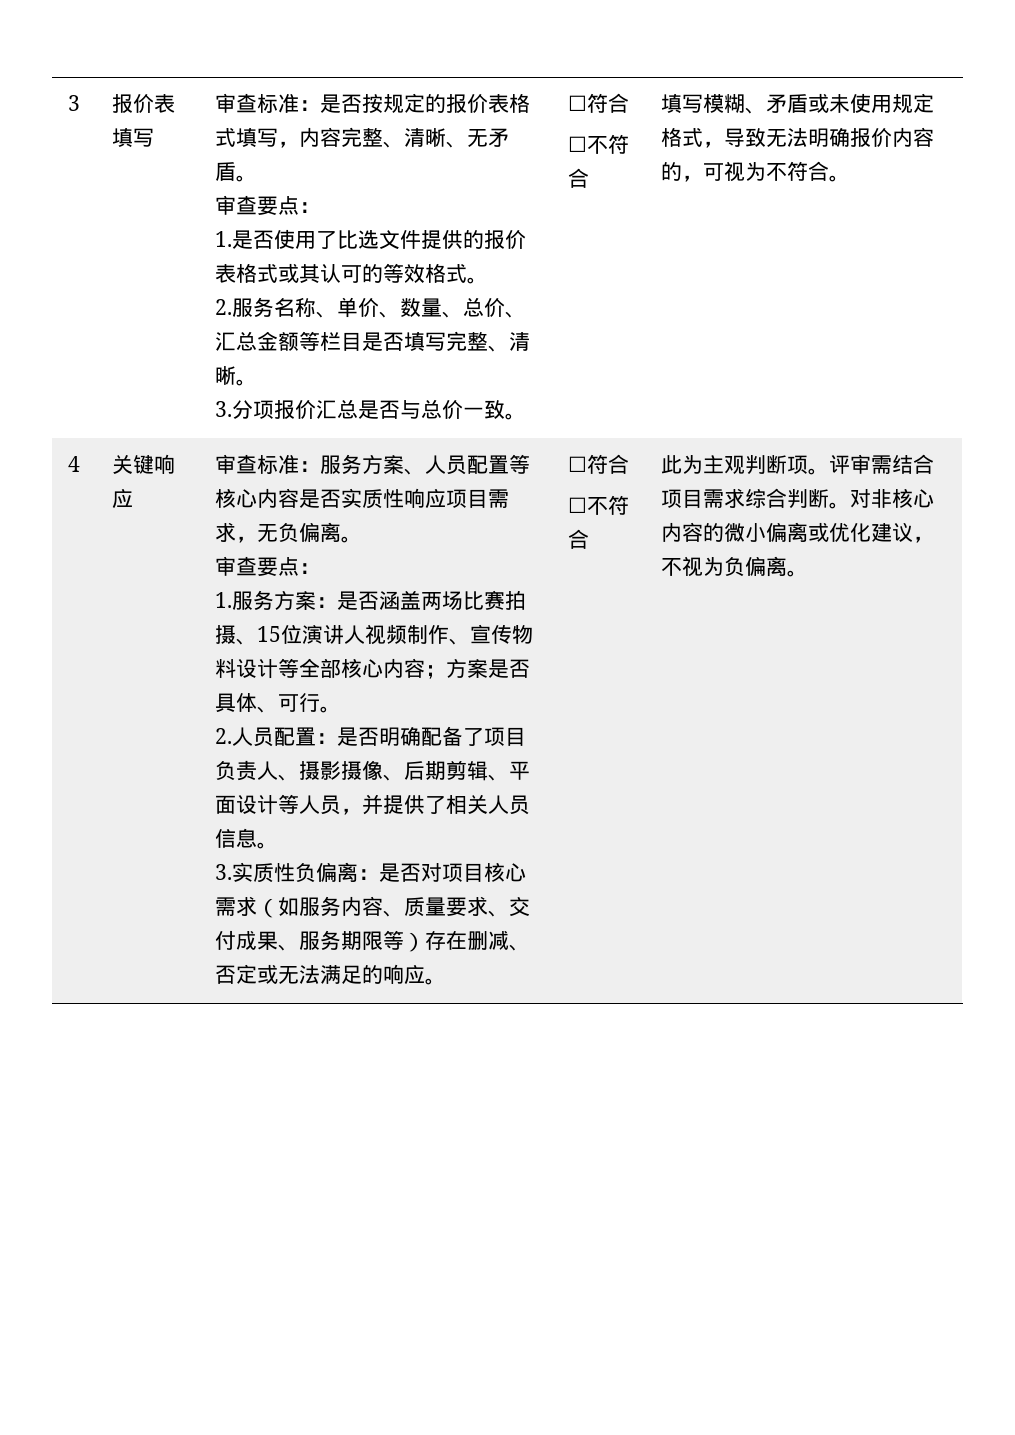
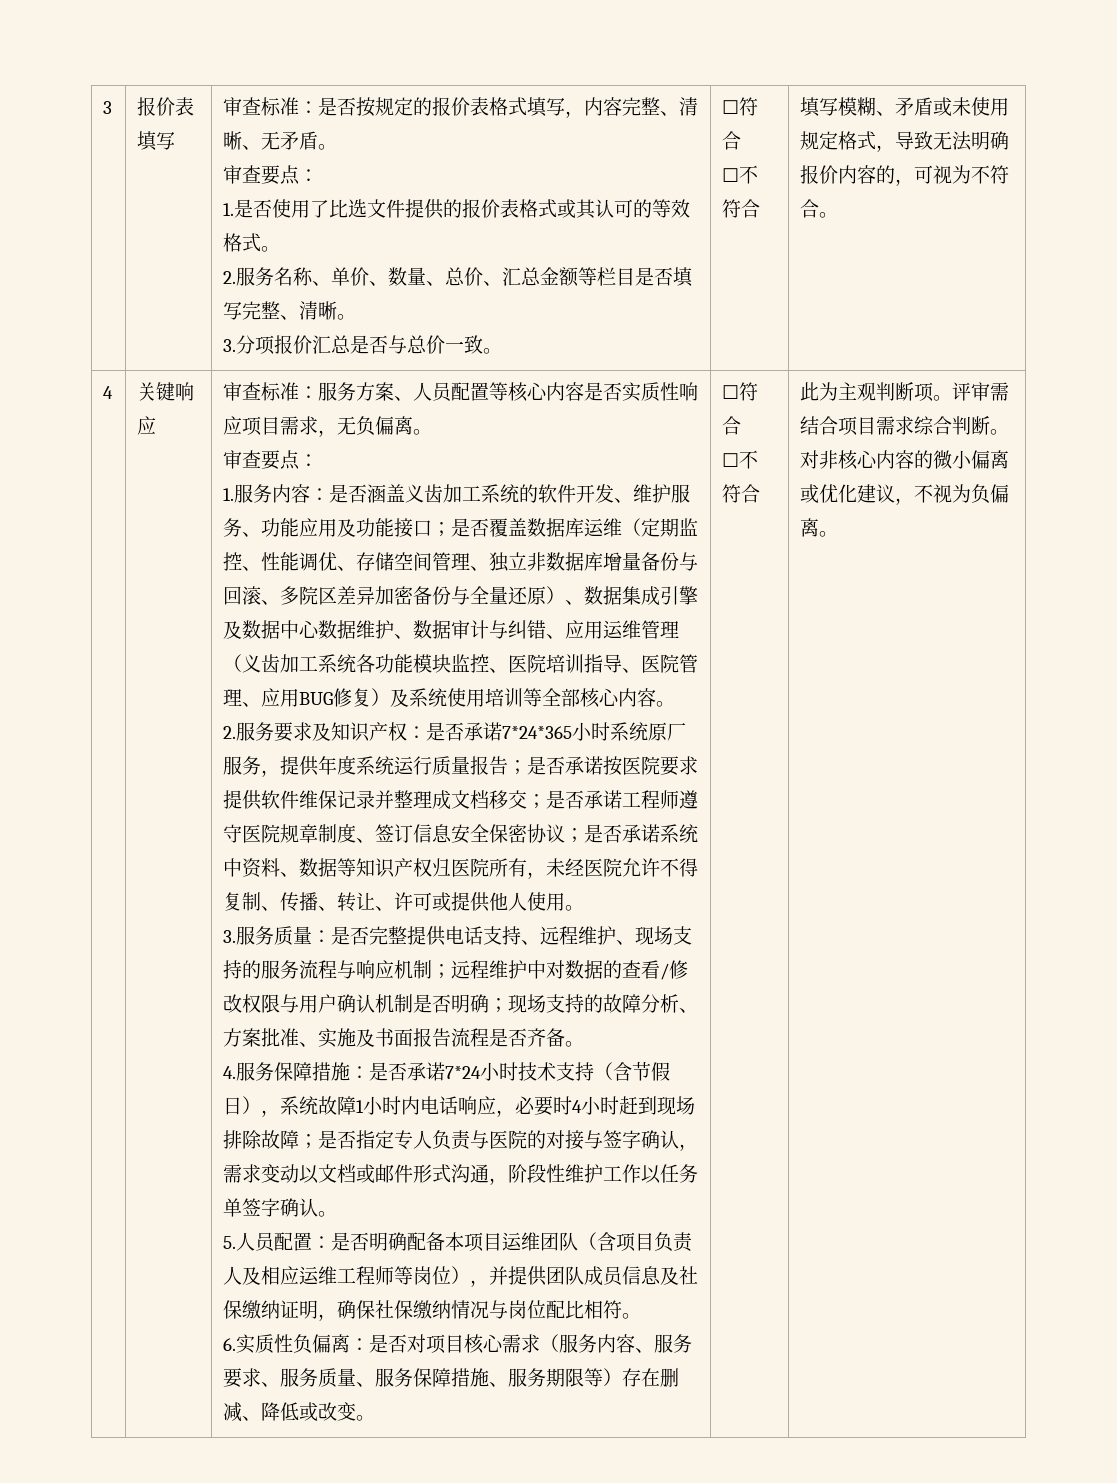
[273,590,316,610] 方案 -> [272,484,311,503] 内容
[420,590,526,610] [214,624,533,645] [214,658,530,679] [214,693,341,713] [214,728,232,744] 两场比赛拍摄、15位演讲人视频制作、宣传物料设计等全部核心内容；方案是否具体、可行。 // 2. -> [405,484,691,503] [223,518,699,538] [223,552,699,572] [223,586,699,606] [223,620,680,639] [223,654,699,673] [223,688,676,708] [223,722,687,742] [223,756,699,777] [223,790,699,810] [223,824,699,844] [223,858,699,879] [223,892,585,912] [223,926,693,946] [223,960,689,980] [223,994,699,1013] [223,1028,585,1048] [223,1061,671,1081] [223,1096,696,1117] [223,1130,699,1151] [223,1164,699,1185] [223,1198,338,1217] [223,1236,237,1249] 义齿加工系统的软件开发、维护服务、功能应用及功能接口；是否覆盖数据库运维（定期监控、性能调优、存储空间管理、独立非数据库增量备份与回滚、多院区差异加密备份与全量还原）、数据集成引擎及数据中心数据维护、数据审计与纠错、应用运维管理（义齿加工系统各功能模块监控、医院培训指导、医院管理、应用BUG修复）及系统使用培训等全部核心内容。 // 2.服务要求及知识产权：是否承诺7*24*365小时系统原厂服务，提供年度系统运行质量报告；是否承诺按医院要求提供软件维保记录并整理成文档移交；是否承诺工程师遵守医院规章制度、签订信息安全保密协议；是否承诺系统中资料、数据等知识产权归医院所有，未经医院允许不得复制、传播、转让、许可或提供他人使用。 // 3.服务质量：是否完整提供电话支持、远程维护、现场支持的服务流程与响应机制；远程维护中对数据的查看/修改权限与用户确认机制是否明确；现场支持的故障分析、方案批准、实施及书面报告流程是否齐备。 // 4.服务保障措施：是否承诺7*24小时技术支持（含节假日），系统故障1小时内电话响应，必要时4小时赶到现场排除故障；是否指定专人负责与医院的对接与签字确认，需求变动以文档或邮件形式沟通，阶段性维护工作以任务单签字确认。 // 5.
[462,727,526,746] [214,760,530,781] [214,794,530,815] [214,828,278,849] [214,864,232,880] 了项目负责人、摄影摄像、后期剪辑、平面设计等人员，并提供了相关人员信息。 // 3. -> [445,1232,694,1252] [223,1266,699,1287] [223,1300,642,1321] [223,1338,237,1351] 本项目运维团队（含项目负责人及相应运维工程师等岗位），并提供团队成员信息及社保缴纳证明，确保社保缴纳情况与岗位配比相符。 // 6.
[277,897,299,916] 如 -> (560, 1343) none
[403,896,530,917] [214,930,278,950] 质量要求、交付成果 -> [654,1334,693,1353] [223,1368,490,1388] 服务要求、服务质量、服务保障措施
[214,964,425,984] 否定或无法满足的响应 -> [261,1402,357,1422] 降低或改变

